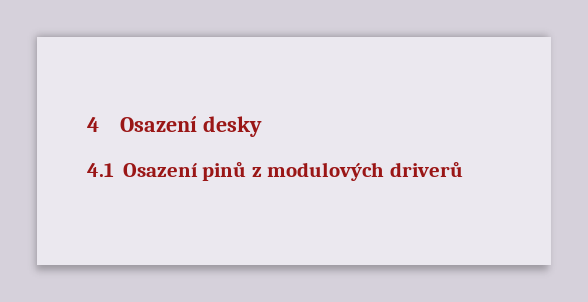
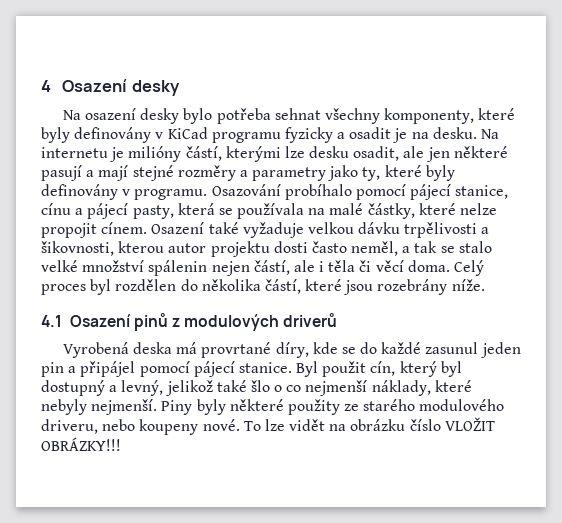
(263, 126) none -> [62,108,516,124] [41,127,500,143] [41,146,508,162] [41,165,455,181] [41,184,509,200] [41,203,498,219] [41,222,490,238] [41,241,492,257] [41,260,485,276] [41,279,485,295] // Na osazení desky bylo potřeba sehnat všechny komponenty, které byly definovány v KiCad programu fyzicky a osadit je na desku. Na internetu je milióny částí, kterými lze desku osadit, ale jen některé pasují a mají stejné rozměry a parametry jako ty, které byly definovány v programu. Osazování probíhalo pomocí pájecí stanice, cínu a pájecí pasty, která se používala na malé částky, které nelze propojit cínem. Osazení také vyžaduje velkou dávku trpělivosti a šikovnosti, kterou autor projektu dosti často neměl, a tak se stalo velké množství spálenin nejen částí, ale i těla či věcí doma. Celý proces byl rozdělen do několika částí, které jsou rozebrány níže.
(463, 169) none -> [62,342,521,358] [41,361,462,377] [41,380,472,396] [41,399,505,415] [41,417,495,435] [41,437,121,451] // Vyrobená deska má provrtané díry, kde se do každé zasunul jeden pin a připájel pomocí pájecí stanice. Byl použit cín, který byl dostupný a levný, jelikož také šlo o co nejmenší náklady, které nebyly nejmenší. Piny byly některé použity ze starého modulového driveru, nebo koupeny nové. To lze vidět na obrázku číslo VLOŽIT OBRÁZKY!!!

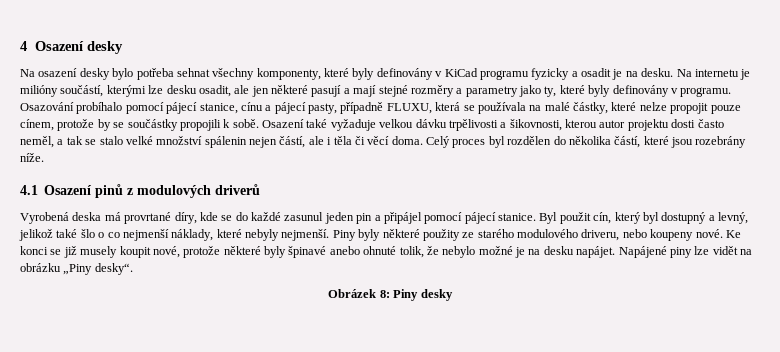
[185,146,222,161] částí, -> [60,85,104,97] součástí,
(174, 212) none -> [340,102,432,114] případně FLUXU,
[101,222,148,234] cínem. -> [710,105,741,114] [20,119,259,131] pouze cínem, protože by se součástky propojili k sobě.
[243,417,495,431] [41,437,121,451] To lze vidět na obrázku číslo VLOŽIT OBRÁZKY!!! -> [725,230,741,238] [20,246,752,258] [20,263,133,275] [328,289,453,301] Ke konci se již musely koupit nové, protože některé byly špinavé anebo ohnuté tolik, že nebylo možné je na desku napájet. Napájené piny lze vidět na obrázku „Piny desky“. // Obrázek 8: Piny desky

